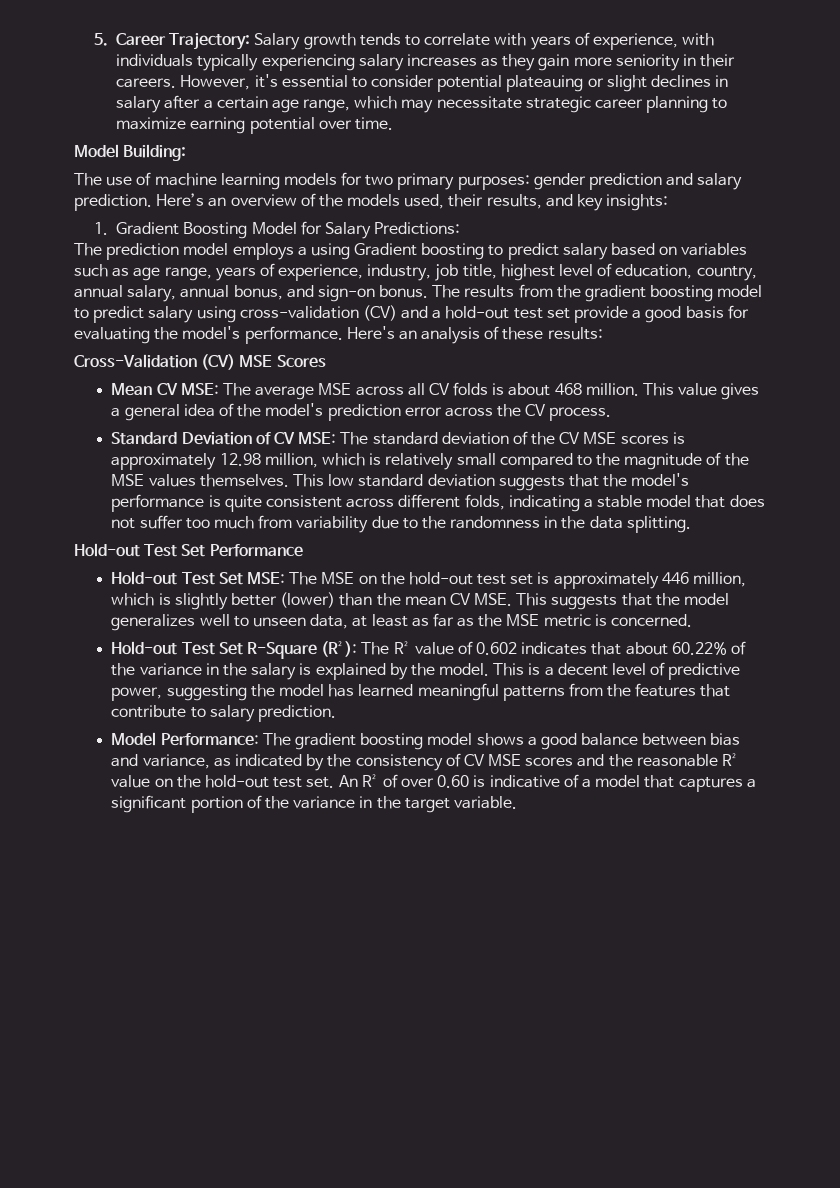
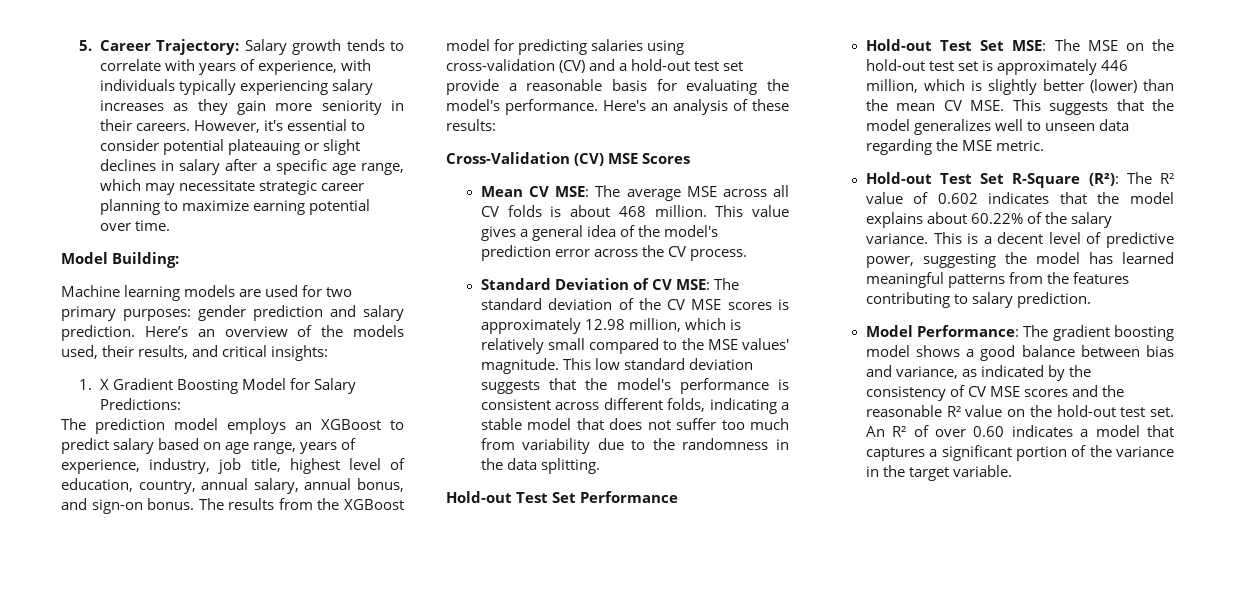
[216,96,268,109] certain -> [275,159,327,175] specific
[74,172,337,190] The use of machine learning models -> [61,285,299,301] Machine learning models are used
[577,194,604,211] key -> [222,345,268,357] critical
(109, 228) none -> [99,379,109,390] X
[297,243,485,260] a using Gradient boosting -> [295,419,381,430] an XGBoost
[681,243,748,256] [74,264,130,277] variables such as -> (222, 446) none
[585,285,763,302] [74,306,194,323] gradient boosting model to predict salary -> [344,499,405,510] [446,39,644,55] XGBoost model for predicting salaries
[645,306,682,323] good -> [526,79,603,91] reasonable
[624,452,749,470] [111,474,289,487] magnitude of the MSE values themselves. -> [707,338,789,350] [480,358,559,374] MSE values' magnitude.
[224,495,262,512] quite -> (789, 384) none
[310,613,693,629] data, at least as far as the MSE metric is concerned. -> [1099,119,1130,131] [865,139,1045,155] data regarding the MSE metric.
(622, 648) none -> [1097,192,1174,204] [865,212,923,228] the model explains
[139,663,490,680] variance in the salary is explained by the model. -> [1071,212,1113,228] [865,233,928,244] salary variance.
[700,684,731,697] [111,705,187,718] that contribute -> [865,292,950,308] contributing
[473,774,579,788] is indicative of -> [1011,425,1073,437] indicates

